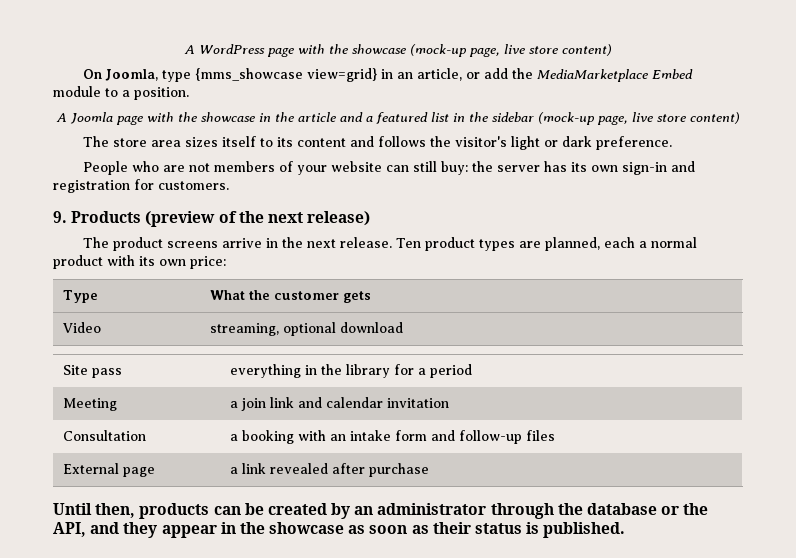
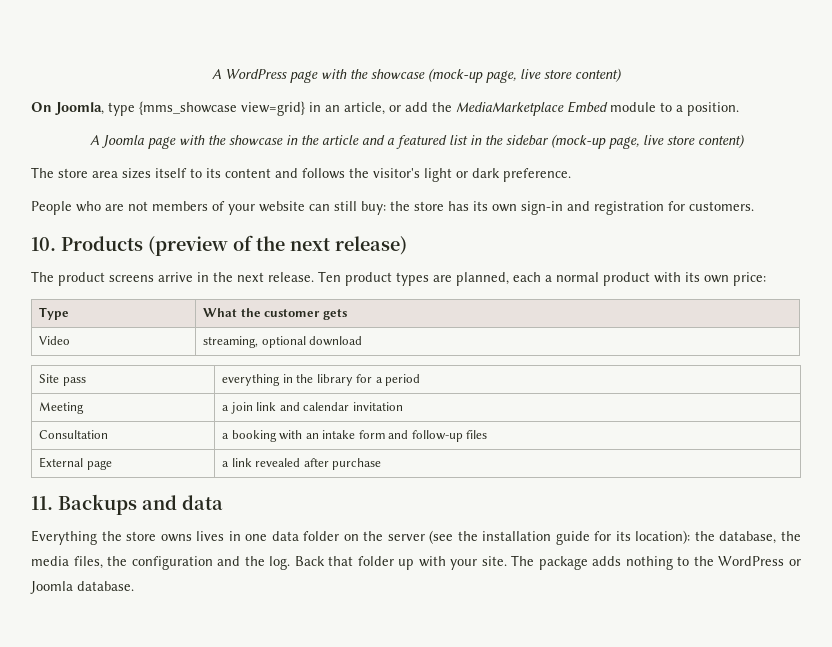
[496,165,540,172] server -> [414,201,444,211] store
[53,211,67,223] 9. -> [31,237,56,251] 10.
[53,503,709,519] [53,522,626,538] Until then, products can be created by an administrator through the database or the API, and they appear in the showcase as soon as their status is published. -> [31,494,223,515] [31,530,801,545] [31,555,801,570] [30,581,134,594] 11. Backups and data // Everything the store owns lives in one data folder on the server (see the installation guide for its location): the database, the media files, the configuration and the log. Back that folder up with your site. The package adds nothing to the WordPress or Joomla database.

